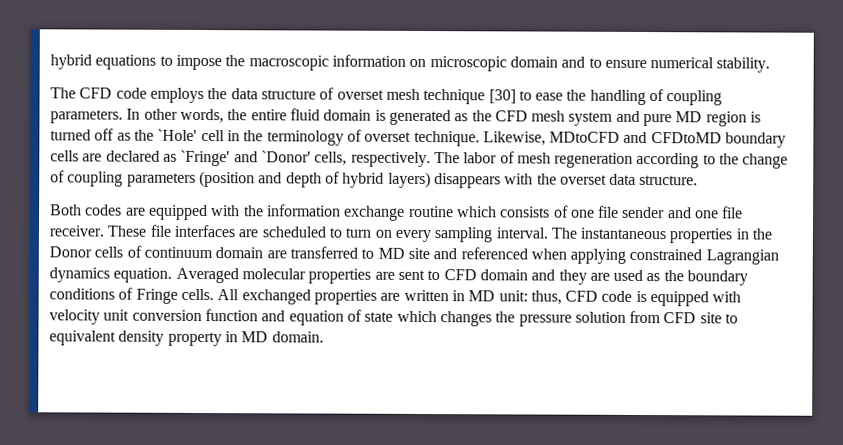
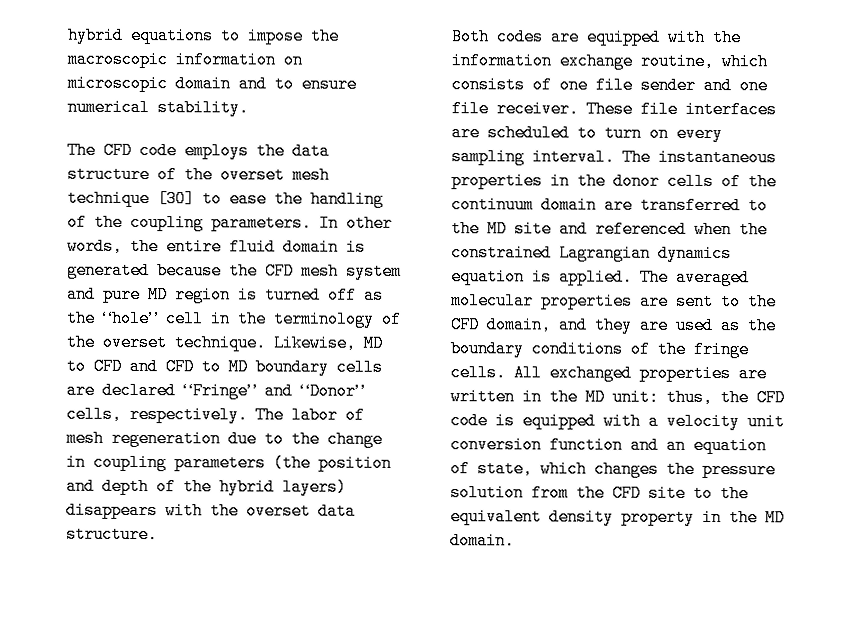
(335, 93) none -> [184,166,213,184] the
(665, 95) none -> [94,213,123,231] the
[454,113,469,122] as -> [157,262,222,280] because
[157,128,198,141] `Hole' -> [102,309,158,328] “hole”
(362, 135) none -> [66,333,95,351] the
[549,131,787,148] [50,149,311,167] MDtoCFD and CFDtoMD boundary cells are declared as `Fringe' and `Donor' -> [363,334,383,352] [66,357,383,376] [66,381,364,400] MD to CFD and CFD to MD boundary cells are declared “Fringe” and “Donor”
[636,152,700,169] according -> [228,430,257,448] due
[50,170,65,183] of -> [66,453,86,471] in
[198,170,255,188] (position -> [273,454,392,472] (the position
(340, 177) none -> [183,478,212,496] the
[408,205,454,218] routine -> [640,52,714,70] routine,
[49,246,92,258] Donor -> [613,172,660,190] donor
(142, 251) none -> [748,173,777,191] the
(375, 253) none -> [451,220,480,238] the
[570,248,627,264] applying -> [739,221,768,239] the
[113,267,239,284] equation. Averaged -> [451,268,750,287] equation is applied. The averaged
[443,269,528,281] CFD domain -> [748,293,777,311] [450,316,552,334] the CFD domain,
[135,288,178,304] Fringe -> [657,340,749,359] the fringe
(465, 296) none -> [549,388,578,406] the
(562, 297) none -> [720,389,749,407] the
(742, 297) none -> [648,412,659,430] a
(286, 316) none -> [666,436,686,454] an
[364,311,394,322] state -> [477,460,533,478] state,
(662, 317) none -> [576,484,605,502] the
(739, 318) none -> [720,485,749,503] the
(238, 337) none -> [729,509,758,527] the

